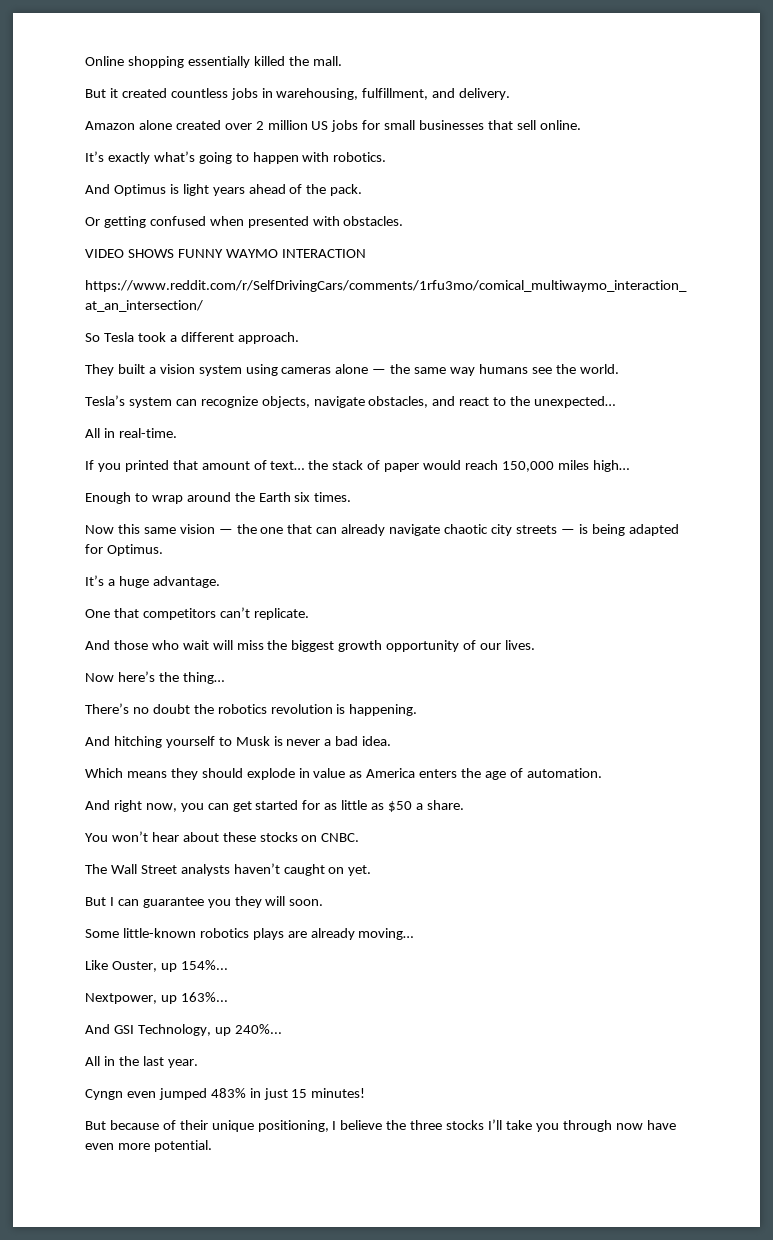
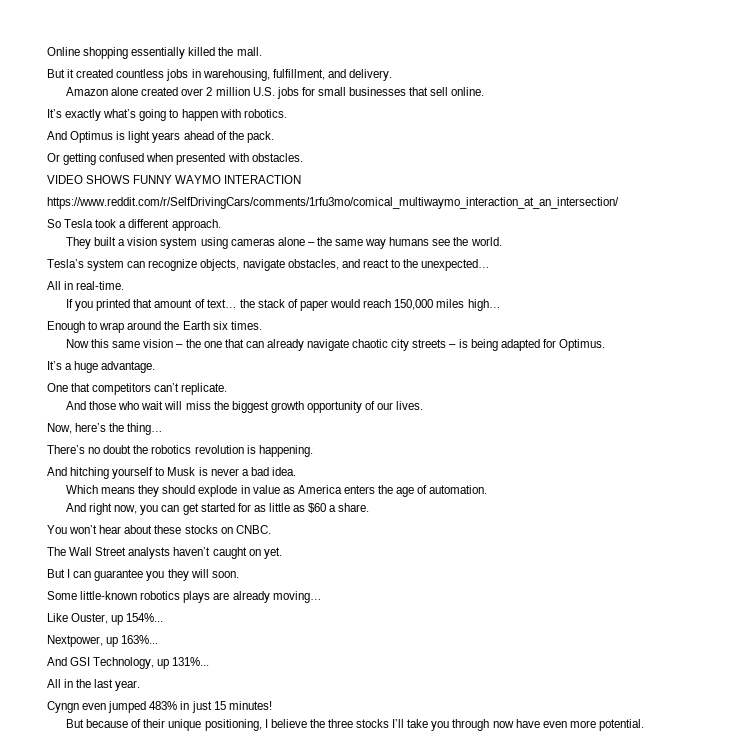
[311,121,329,130] US -> [252,87,275,96] U.S.
[372,369,387,374] — -> [307,242,315,246] –
[218,529,233,534] — -> [176,344,184,348] –
[560,529,575,534] — -> [449,344,457,348] –
[85,673,114,682] Now -> [47,423,72,434] Now,
[388,801,413,812] $50 -> [308,503,327,513] $60
[234,1024,282,1034] 240%... -> [172,657,210,666] 131%...

